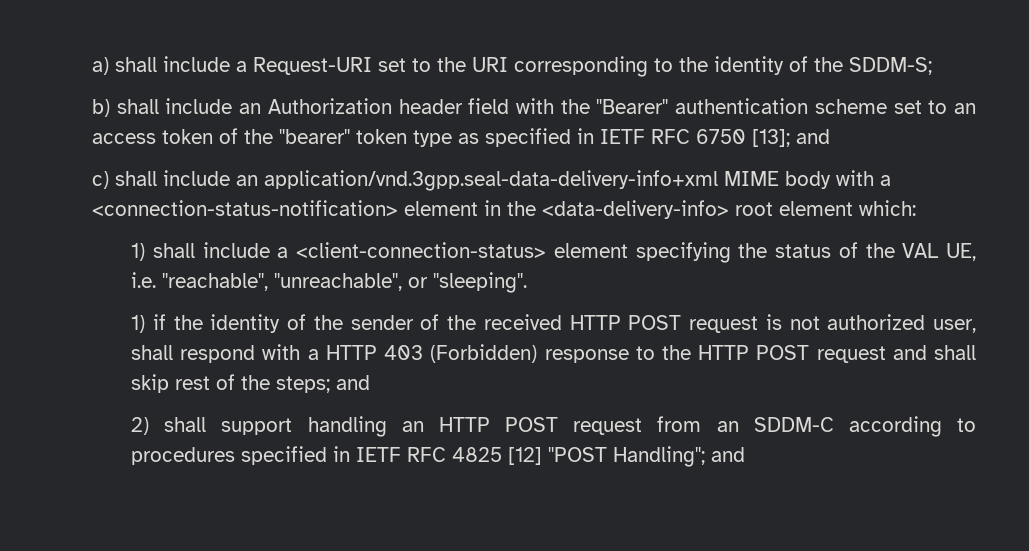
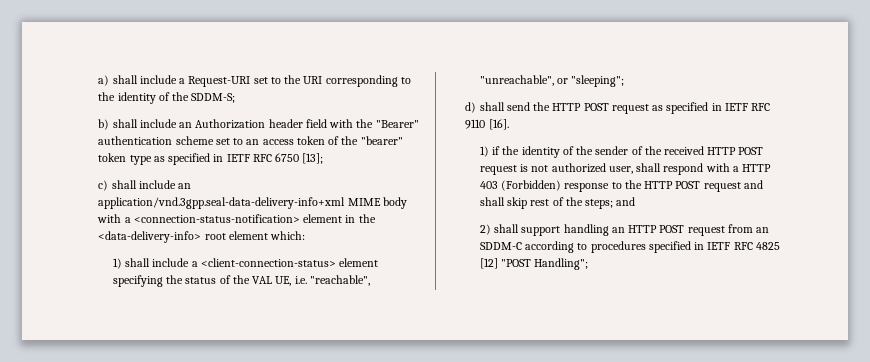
[796,129,831,144] and -> (324, 158) none
[433,272,528,293] "sleeping". -> [571,75,625,87] [465,102,771,114] [465,119,509,130] "sleeping"; // d) shall send the HTTP POST request as specified in IETF RFC 9110 [16].
[711,447,746,462] and -> (589, 264) none

